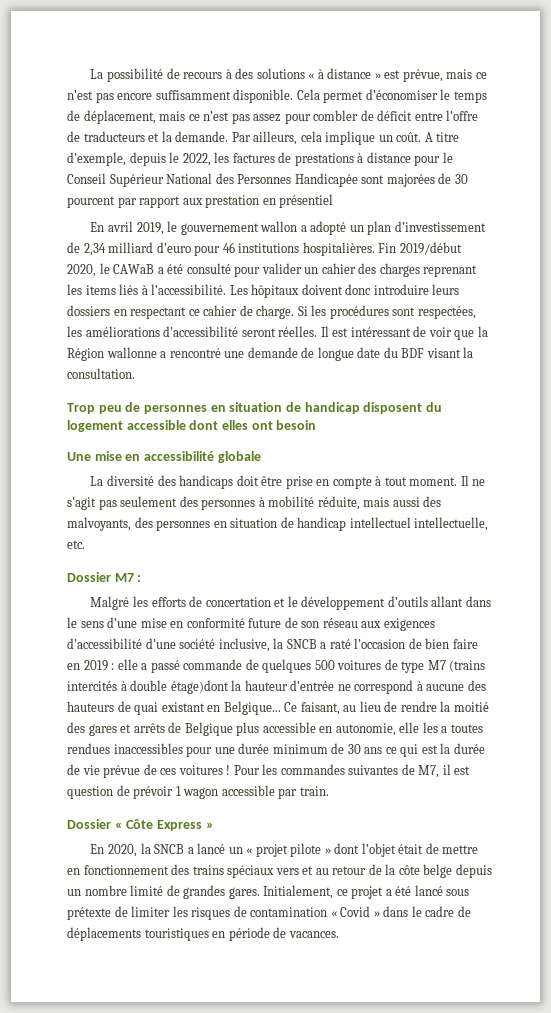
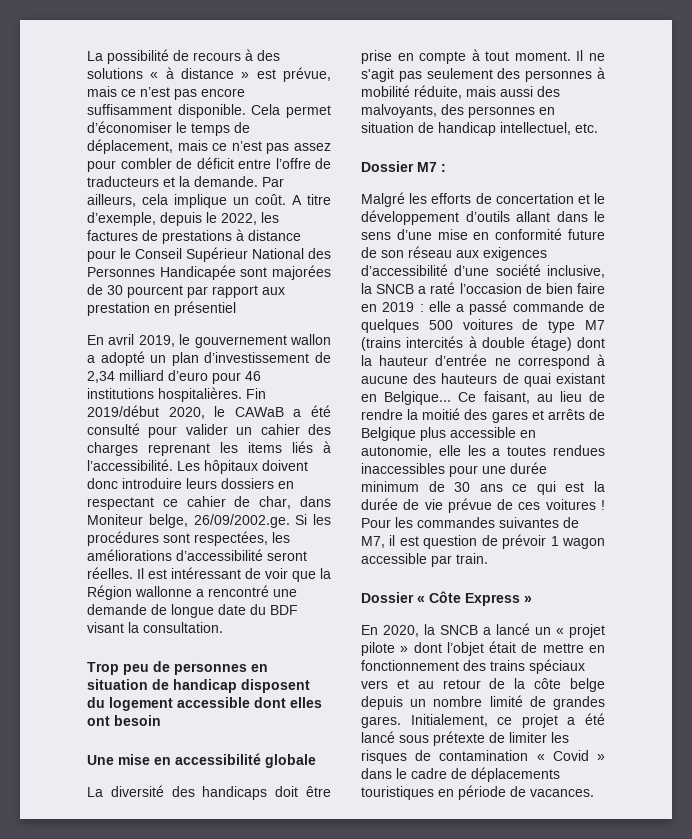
[256,305,295,319] charge. -> [259,496,331,509] [87,514,290,528] char, dans Moniteur belge, 26/09/2002.ge.
[349,517,489,531] intellectuel intellectuelle, -> [500,122,571,135] intellectuel,
[170,680,229,694] étage)dont -> [530,336,605,351] étage) dont

